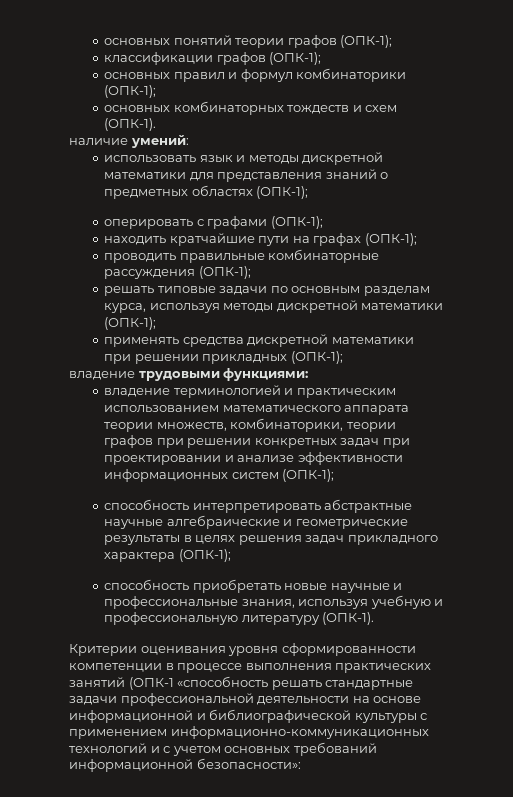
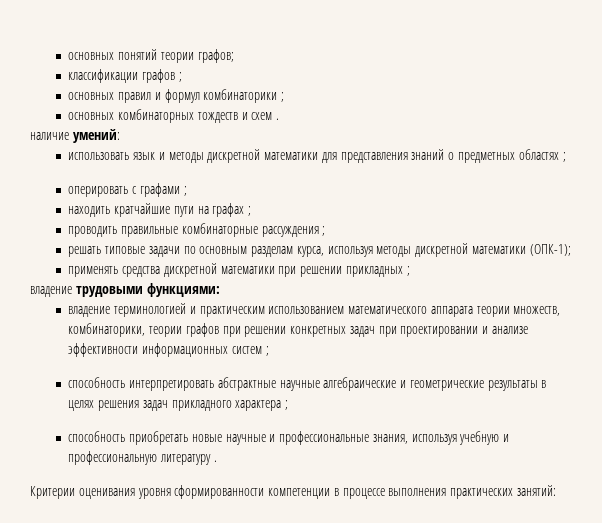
[287,35,393,48] графов (ОПК-1); -> [197,49,234,63] графов;
[269,52,322,65] (ОПК-1); -> [178,72,182,82] ;
[104,85,157,98] (ОПК-1); -> [281,92,285,102] ;
[104,118,157,131] (ОПК-1). -> [276,118,280,120] .
[256,186,309,199] (ОПК-1); -> [562,152,566,162] ;
[270,216,323,229] (ОПК-1); -> [183,186,187,196] ;
[364,233,417,246] (ОПК-1); -> [248,206,252,216] ;
[198,266,251,279] (ОПК-1); -> [322,226,326,236] ;
[290,351,343,364] (ОПК-1); -> [406,266,410,276] ;
[282,469,335,482] (ОПК-1); -> [265,346,269,356] ;
[178,549,231,562] (ОПК-1); -> [285,400,289,410] ;
[322,612,375,625] (ОПК-1). -> [213,460,217,462] .
[69,676,414,690] [69,693,422,706] [69,709,428,723] [69,726,429,739] [69,742,377,756] [69,758,301,772] занятий (ОПК-1 «способность решать стандартные задачи профессиональной деятельности на основе информационной и библиографической культуры с применением информационно-коммуникационных технологий и с учетом основных требований информационной безопасности»: -> [517,485,557,496] занятий:

